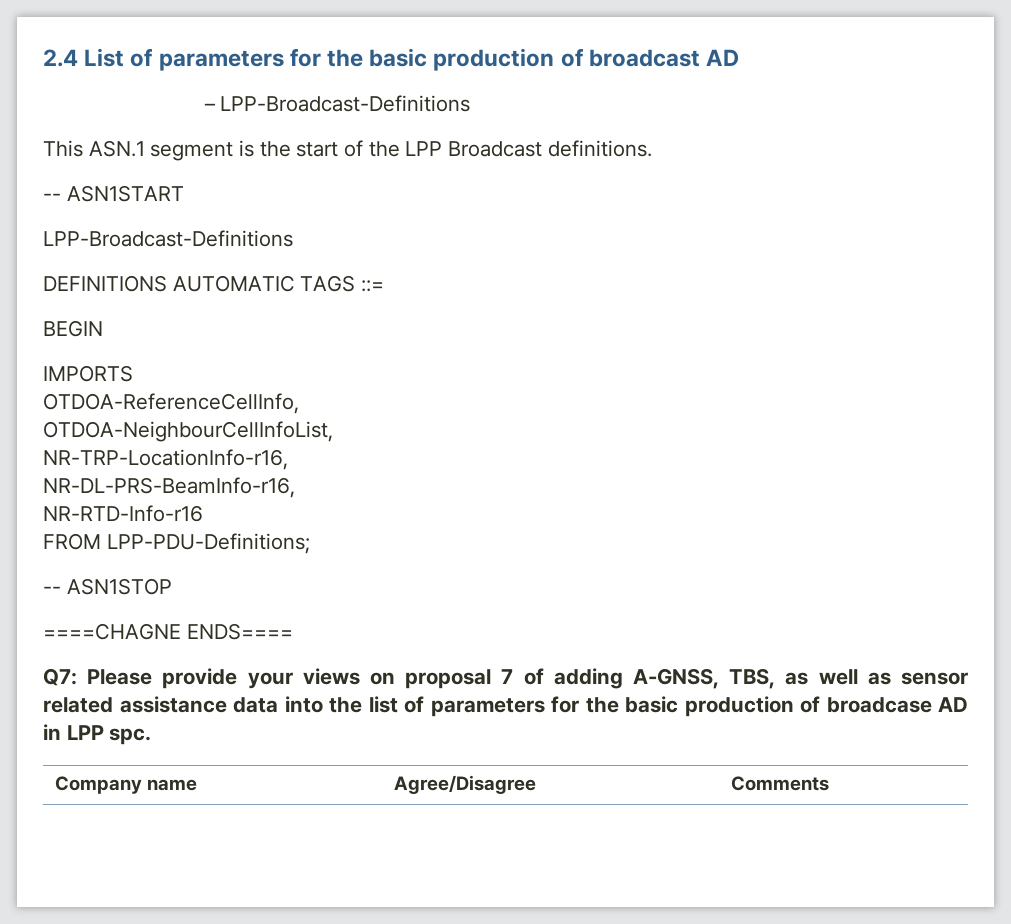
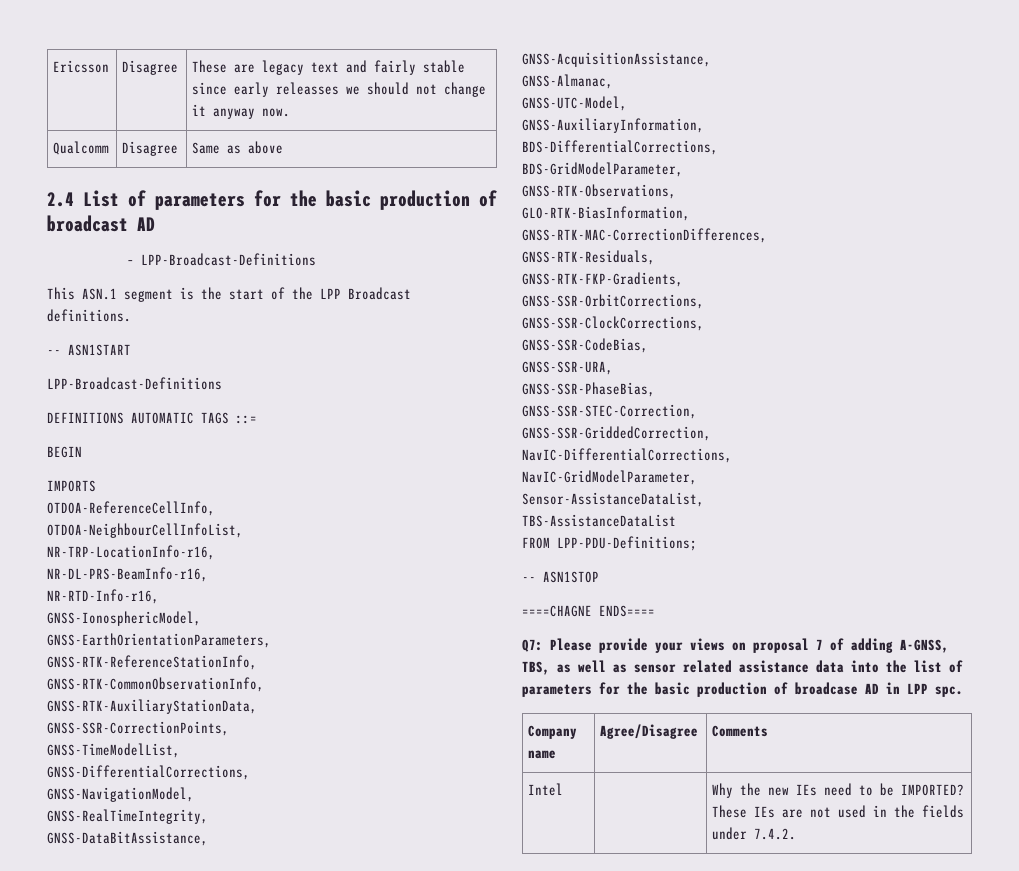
(43, 58) none -> [53,60,110,73] [122,60,179,75] [192,60,466,75] [192,82,487,97] [192,104,291,119] [53,141,110,155] [122,141,179,156] [192,141,284,154] Ericsson | Disagree | These are legacy text and fairly stable since early releasses we should not change it anyway now. // Qualcomm | Disagree | Same as above //
[43,505,203,522] NR-RTD-Info-r16 -> [47,589,159,604] [47,611,201,626] [47,633,271,648] [47,655,257,670] [47,677,264,692] [47,699,257,714] [47,721,229,736] [47,743,180,758] [47,765,250,780] [47,787,194,802] [47,809,208,824] [47,831,208,846] [522,52,711,67] [522,74,613,89] [522,96,627,111] [522,118,704,133] [522,140,718,155] [522,162,683,177] [522,184,676,199] [522,206,690,221] [522,228,767,243] [522,250,655,265] [522,272,683,287] [522,294,704,309] [522,316,704,331] [522,338,648,353] [522,361,613,375] [522,382,655,397] [522,404,697,419] [522,426,711,441] [522,448,732,463] [522,470,697,485] [522,492,704,507] [522,514,676,527] NR-RTD-Info-r16, // GNSS-IonosphericModel, // GNSS-EarthOrientationParameters, // GNSS-RTK-ReferenceStationInfo, // GNSS-RTK-CommonObservationInfo, // GNSS-RTK-AuxiliaryStationData, // GNSS-SSR-CorrectionPoints, // GNSS-TimeModelList, // GNSS-DifferentialCorrections, // GNSS-NavigationModel, // GNSS-RealTimeIntegrity, // GNSS-DataBitAssistance, // GNSS-AcquisitionAssistance, // GNSS-Almanac, // GNSS-UTC-Model, // GNSS-AuxiliaryInformation, // BDS-DifferentialCorrections, // BDS-GridModelParameter, // GNSS-RTK-Observations, // GLO-RTK-BiasInformation, // GNSS-RTK-MAC-CorrectionDifferences, // GNSS-RTK-Residuals, // GNSS-RTK-FKP-Gradients, // GNSS-SSR-OrbitCorrections, // GNSS-SSR-ClockCorrections, // GNSS-SSR-CodeBias, // GNSS-SSR-URA, // GNSS-SSR-PhaseBias, // GNSS-SSR-STEC-Correction, // GNSS-SSR-GriddedCorrection, // NavIC-DifferentialCorrections, // NavIC-GridModelParameter, // Sensor-AssistanceDataList, // TBS-AssistanceDataList
(829, 783) none -> [528,783,564,796] [712,783,965,798] [712,805,965,818] [712,827,797,840] // Intel | | Why the new IEs need to be IMPORTED? These IEs are not used in the fields under 7.4.2.

